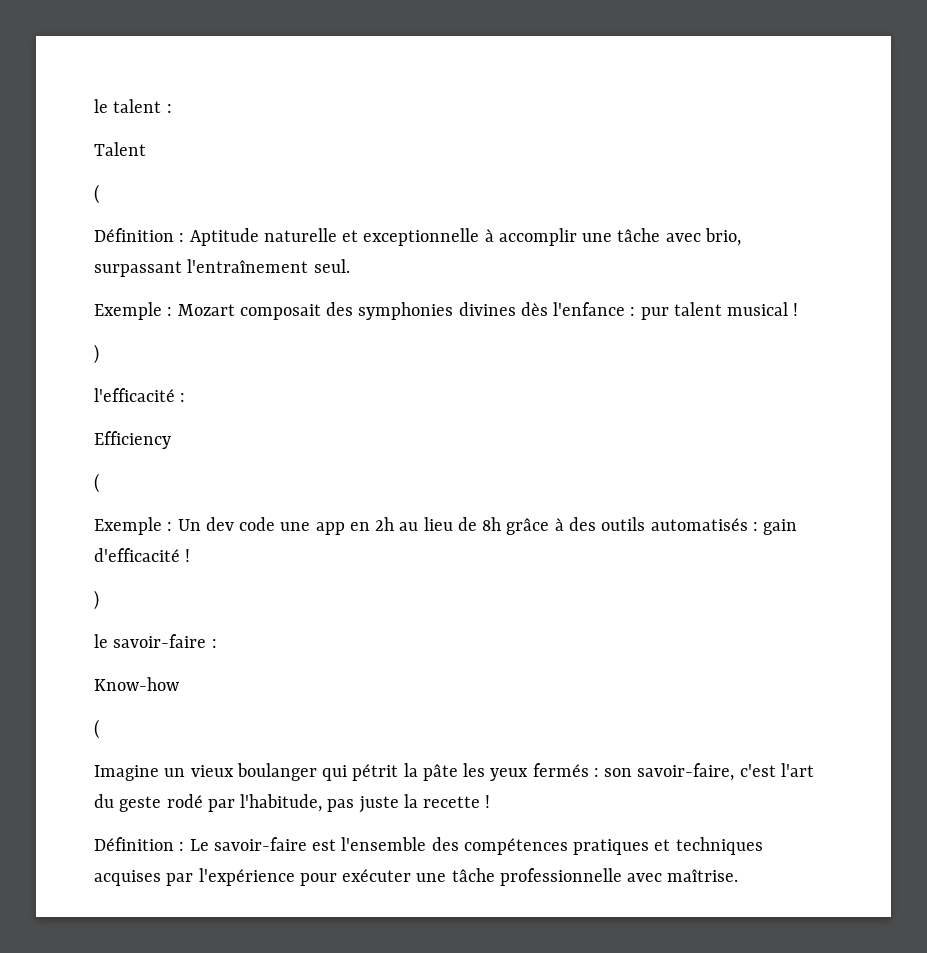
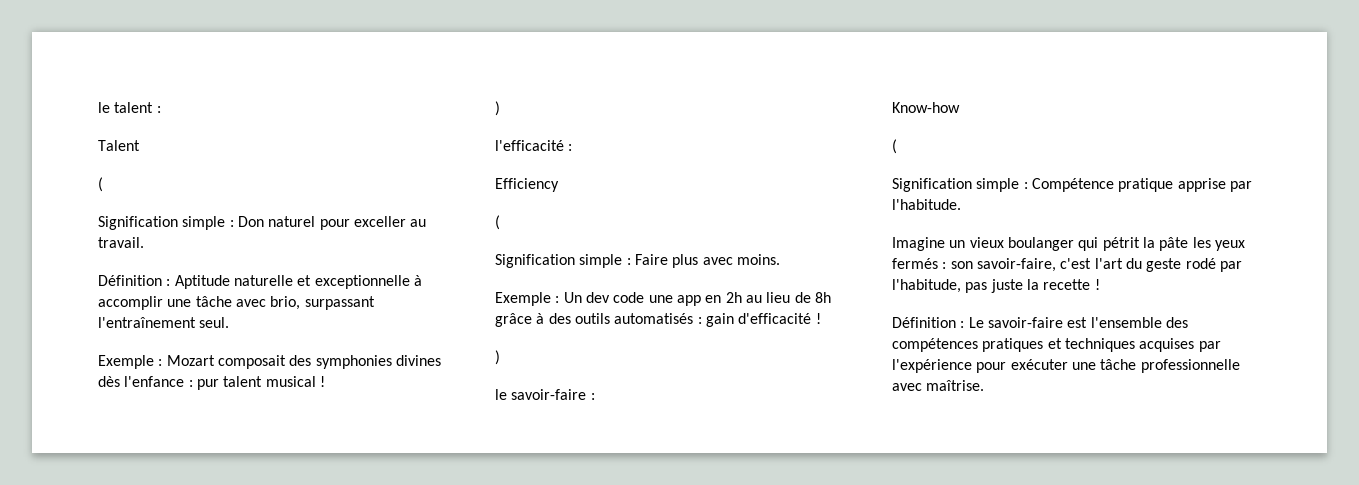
(99, 194) none -> [98,216,427,230] [98,237,144,248] // Signification simple : Don naturel pour exceller au travail.
(99, 483) none -> [495,254,780,268] // Signification simple : Faire plus avec moins.
(99, 729) none -> [892,178,1252,192] [892,199,961,210] // Signification simple : Compétence pratique apprise par l'habitude.

